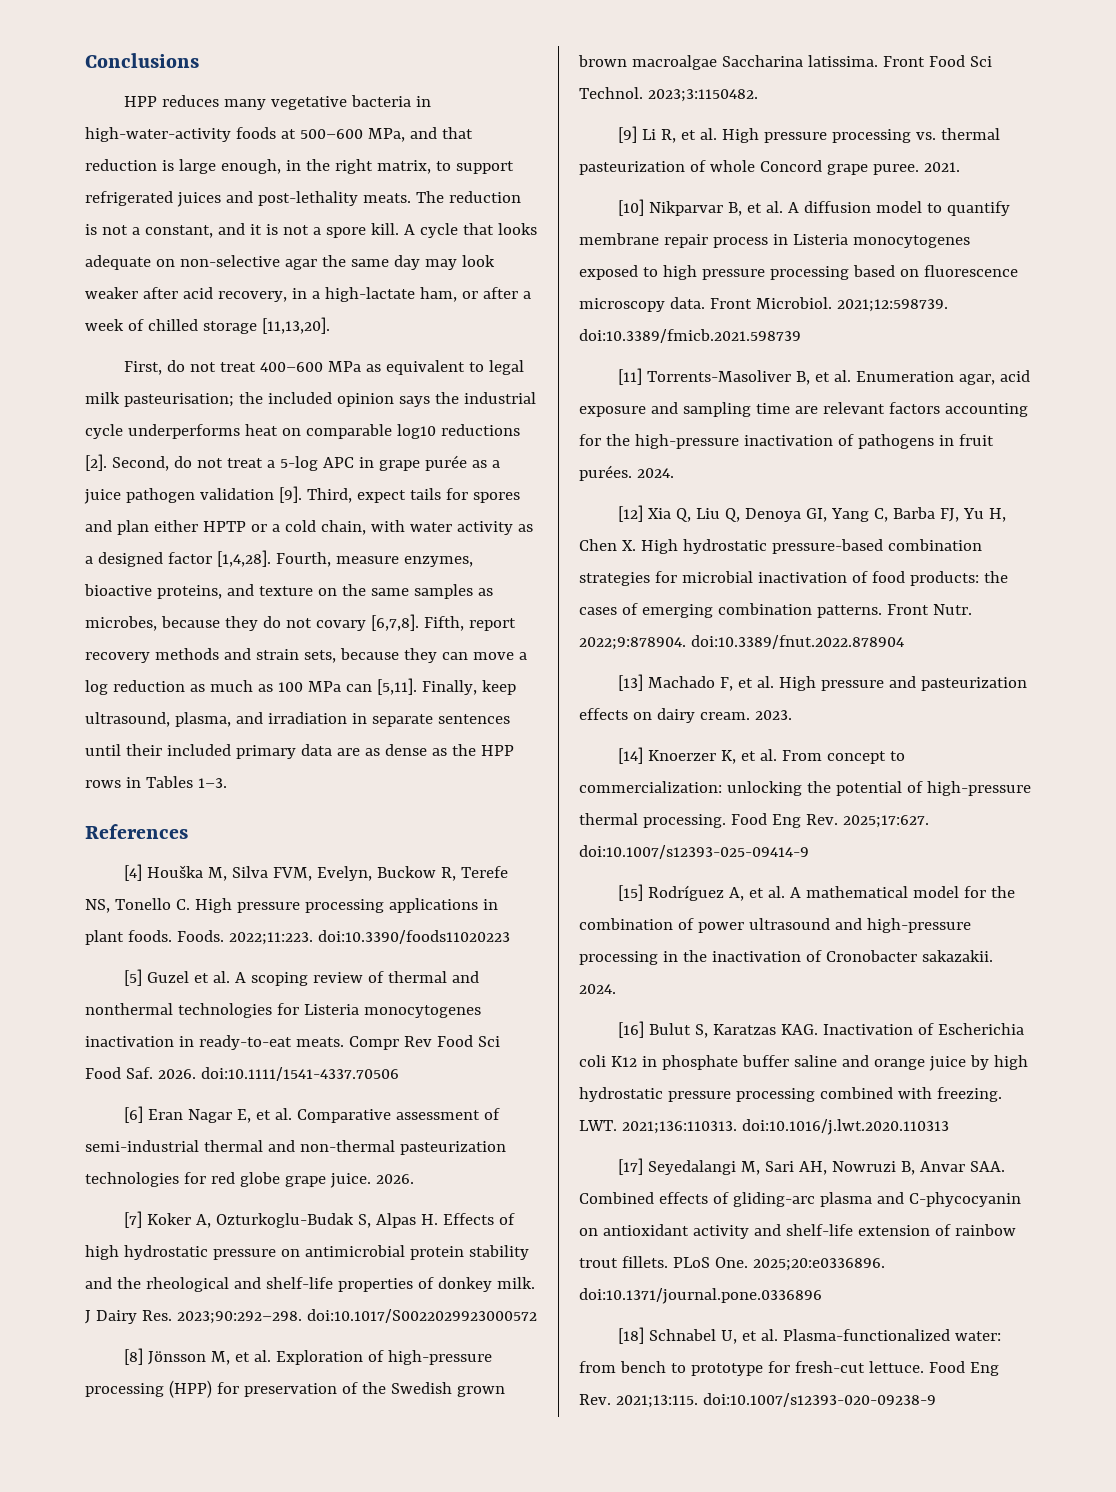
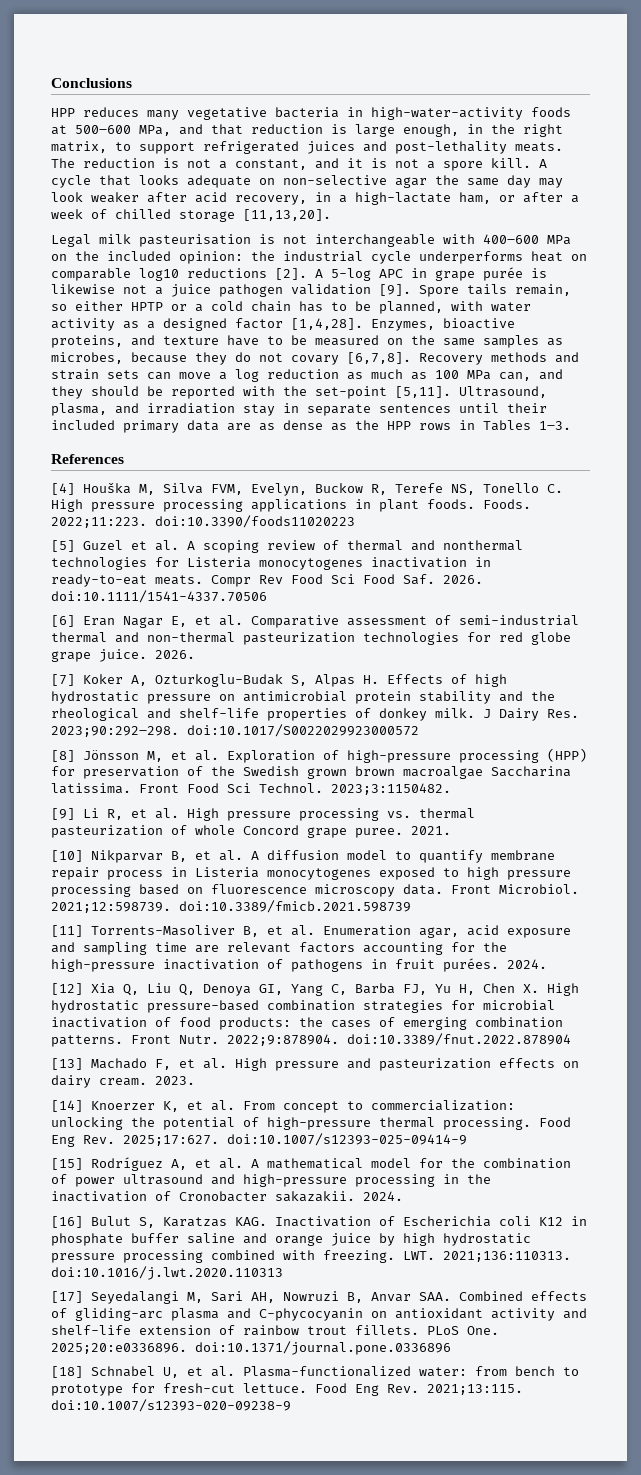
[124,360,524,375] [85,392,430,407] First, do not treat 400–600 MPa as equivalent to legal milk pasteurisation; the included opinion says -> [51,234,571,247] [51,251,243,264] Legal milk pasteurisation is not interchangeable with 400–600 MPa on the included opinion:
[111,456,275,471] Second, do not treat a -> [315,269,323,278] A
[471,460,487,468] as -> [531,268,547,278] [51,284,147,294] is likewise not
[306,488,520,503] [85,520,149,535] Third, expect tails for spores and plan -> [419,284,571,297] [51,304,67,311] Spore tails remain, so
[320,520,366,535] chain, -> [251,301,443,314] chain has to be planned,
[275,552,473,567] Fourth, measure enzymes, -> [371,319,435,331] Enzymes,
(313, 591) none -> [227,335,379,346] have to be measured
[423,616,516,631] [85,648,437,663] Fifth, report recovery methods and strain sets, because they -> [419,352,579,365] [51,369,139,380] Recovery methods and strain sets
[345,678,516,695] [85,712,170,727] can [5,11]. Finally, keep ultrasound, -> [499,369,563,381] [51,386,547,399] can, and they should be reported with the set-point [5,11]. Ultrasound,
(347, 718) none -> [243,404,275,416] stay

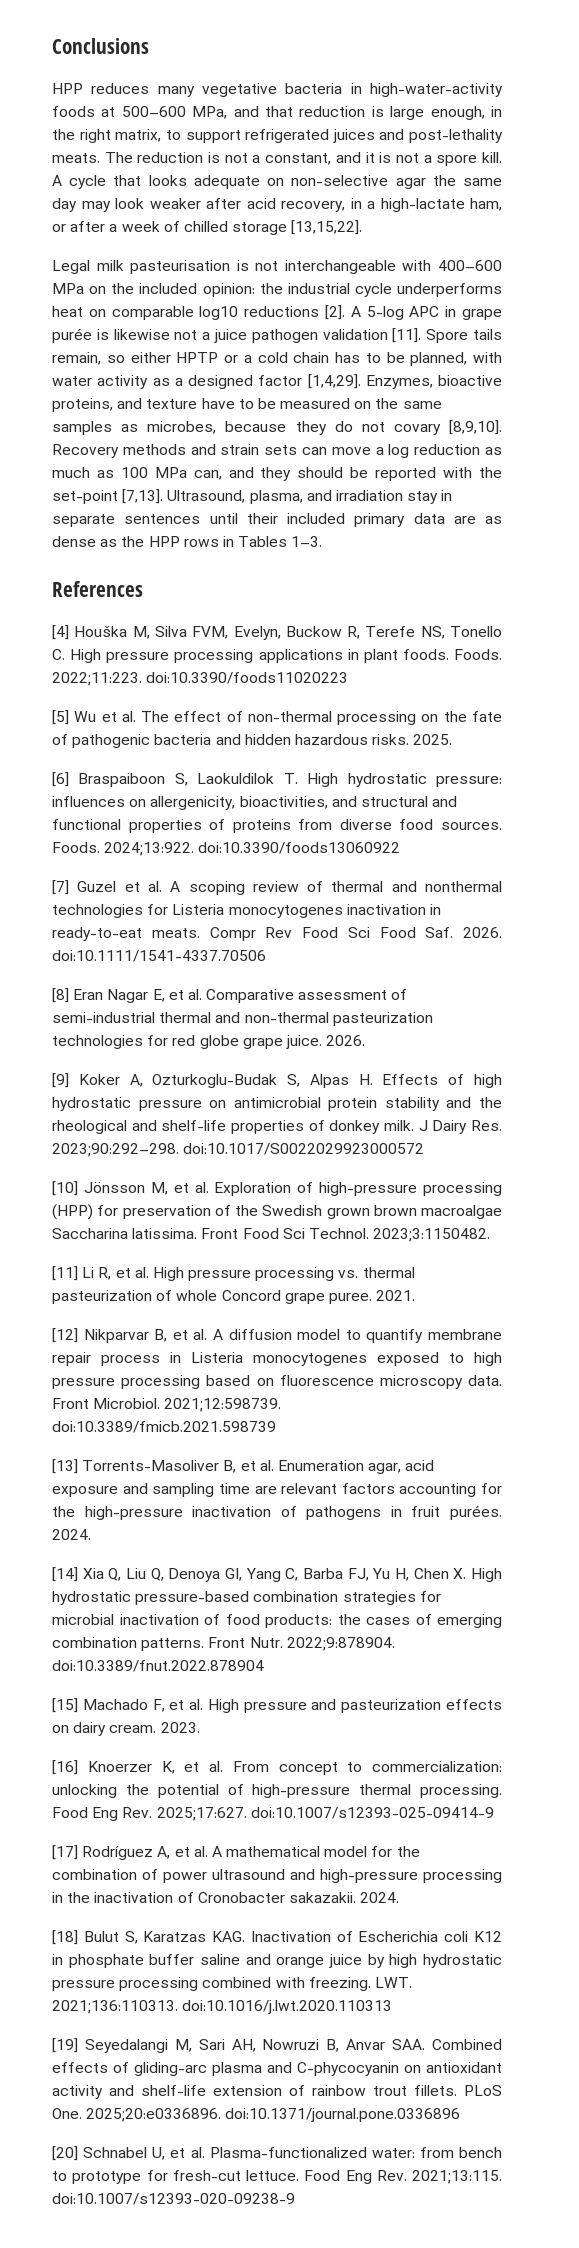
[243,209,331,221] [11,13,20]. -> [291,220,363,235] [13,15,22].
[379,284,411,296] [9]. -> [392,328,422,343] [11].
[291,318,363,330] [1,4,28]. -> [307,374,361,389] [1,4,29].
[347,352,411,364] [6,7,8]. -> [449,420,502,435] [8,9,10].
[395,386,451,398] [5,11]. -> [122,489,164,504] [7,13].
(75, 546) none -> [74,711,502,725] [52,734,453,748] [52,772,502,787] [52,796,458,810] [52,819,502,833] [52,842,401,856] [52,880,69,895] Wu et al. The effect of non-thermal processing on the fate of pathogenic bacteria and hidden hazardous risks. 2025. // [6] Braspaiboon S, Laokuldilok T. High hydrostatic pressure: influences on allergenicity, bioactivities, and structural and functional properties of proteins from diverse food sources. Foods. 2024;13:922. doi:10.3390/foods13060922 // [7]
[51,615,75,627] [6] -> [52,988,69,1003] [8]
[51,674,75,686] [7] -> [52,1073,69,1088] [9]
[51,750,75,762] [8] -> [52,1181,78,1196] [10]
[51,808,75,820] [9] -> [52,1266,78,1281] [11]
[51,850,83,862] [10] -> [52,1328,78,1343] [12]
[51,925,83,937] [11] -> [52,1459,78,1474] [13]
[51,983,83,995] [12] -> [52,1567,78,1582] [14]
[51,1058,83,1070] [13] -> [52,1698,78,1713] [15]
[51,1100,83,1112] [14] -> [52,1760,78,1775] [16]
[51,1158,83,1170] [15] -> [52,1845,78,1860] [17]
[51,1216,83,1228] [16] -> [52,1930,78,1945] [18]
[51,1291,83,1303] [17] -> [52,2038,78,2053] [19]
[51,1366,83,1378] [18] -> [52,2146,78,2161] [20]

